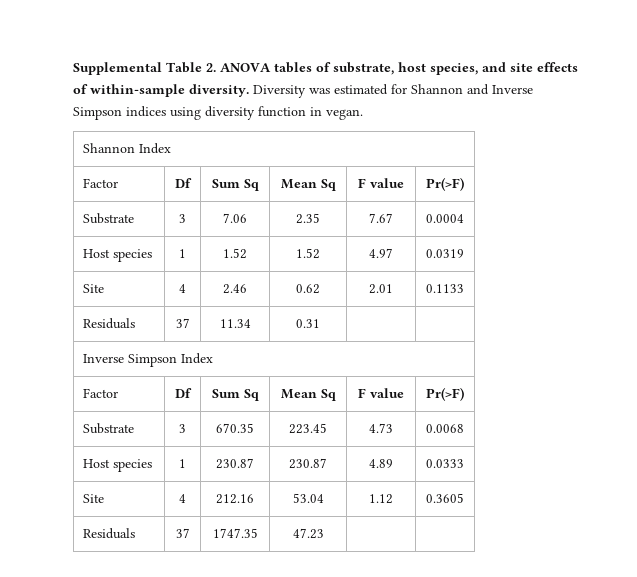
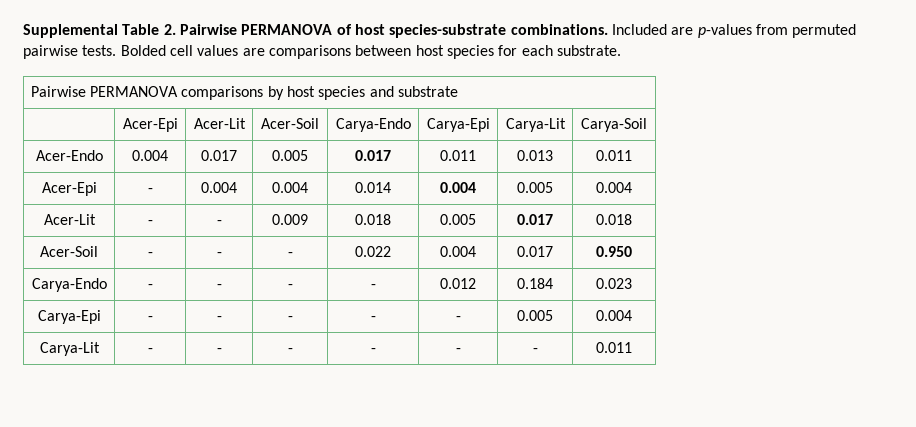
[220,62,578,75] [73,84,533,98] [73,106,363,120] [83,143,172,154] [83,178,119,188] [175,178,192,188] [211,179,259,191] [280,179,336,191] [358,178,404,188] [426,177,464,191] [83,213,135,224] [179,214,186,223] [223,213,247,223] [296,213,320,224] [369,213,393,223] [426,214,464,223] [83,249,153,262] [179,249,186,258] [223,248,247,259] [296,248,320,259] [369,248,393,258] [426,249,464,258] [83,284,105,293] [179,284,186,293] [223,284,247,294] [296,284,320,294] [369,284,393,294] [426,284,464,293] [83,318,136,329] [175,318,190,328] [219,319,251,328] [296,319,320,328] [83,353,214,367] [83,388,119,398] [175,388,192,398] [211,389,259,401] [280,389,336,401] [358,388,404,398] [426,387,464,401] [83,423,135,434] [179,424,186,433] [216,423,254,433] [289,423,327,434] [369,423,393,433] [426,424,464,433] [83,459,153,472] [179,459,186,468] [216,458,254,469] [289,458,327,469] [369,459,393,468] [426,459,464,468] [83,494,105,503] [179,494,186,503] [216,494,254,504] [292,493,324,503] [369,494,393,504] [426,493,464,503] [83,528,136,539] [175,528,190,538] [212,528,258,538] [292,528,324,539] ANOVA tables of substrate, host species, and site effects of within-sample diversity. Diversity was estimated for Shannon and Inverse Simpson indices using diversity function in vegan. // Shannon Index // Factor | Df | Sum Sq | Mean Sq | F value | Pr(>F) // Substrate | 3 | 7.06 | 2.35 | 7.67 | 0.0004 // Host species | 1 | 1.52 | 1.52 | 4.97 | 0.0319 // Site | 4 | 2.46 | 0.62 | 2.01 | 0.1133 // Residuals | 37 | 11.34 | 0.31 | | // Inverse Simpson Index // Factor | Df | Sum Sq | Mean Sq | F value | Pr(>F) // Substrate | 3 | 670.35 | 223.45 | 4.73 | 0.0068 // Host species | 1 | 230.87 | 230.87 | 4.89 | 0.0333 // Site | 4 | 212.16 | 53.04 | 1.12 | 0.3605 // Residuals | 37 | 1747.35 | 47.23 | | -> [179,24,857,38] [23,45,621,59] [30,86,458,100] [122,118,178,132] [193,118,246,129] [261,118,319,129] [335,118,411,132] [426,118,490,132] [505,118,566,132] [581,118,647,132] [35,150,103,161] [132,150,168,161] [201,150,237,161] [272,150,308,161] [355,150,391,161] [440,150,476,161] [517,150,553,161] [596,150,632,161] [41,182,97,196] [147,188,153,193] [201,182,237,193] [272,182,308,193] [355,182,391,193] [440,182,476,193] [517,182,553,193] [596,182,632,193] [43,214,96,225] [147,220,153,225] [216,220,222,225] [272,214,308,225] [355,214,391,225] [440,214,476,225] [517,214,553,225] [596,214,632,225] [40,246,98,257] [147,252,153,257] [216,252,222,257] [287,252,293,257] [355,246,391,257] [440,246,476,257] [517,246,553,257] [596,246,632,257] [31,278,107,292] [147,284,153,289] [216,284,222,289] [287,284,293,289] [370,284,376,289] [440,278,476,289] [517,278,553,289] [596,278,632,289] [37,310,101,324] [147,316,153,321] [216,316,222,321] [287,316,293,321] [370,316,376,321] [455,316,461,321] [517,310,553,321] [596,310,632,321] [39,342,100,356] [147,348,153,353] [216,348,222,353] [287,348,293,353] [370,348,376,353] [455,348,461,353] [532,348,538,353] [596,342,632,353] Pairwise PERMANOVA of host species-substrate combinations. Included are p-values from permuted pairwise tests. Bolded cell values are comparisons between host species for each substrate. // Pairwise PERMANOVA comparisons by host species and substrate // | Acer-Epi | Acer-Lit | Acer-Soil | Carya-Endo | Carya-Epi | Carya-Lit | Carya-Soil // Acer-Endo | 0.004 | 0.017 | 0.005 | 0.017 | 0.011 | 0.013 | 0.011 // Acer-Epi | - | 0.004 | 0.004 | 0.014 | 0.004 | 0.005 | 0.004 // Acer-Lit | - | - | 0.009 | 0.018 | 0.005 | 0.017 | 0.018 // Acer-Soil | - | - | - | 0.022 | 0.004 | 0.017 | 0.950 // Carya-Endo | - | - | - | - | 0.012 | 0.184 | 0.023 // Carya-Epi | - | - | - | - | - | 0.005 | 0.004 // Carya-Lit | - | - | - | - | - | - | 0.011

